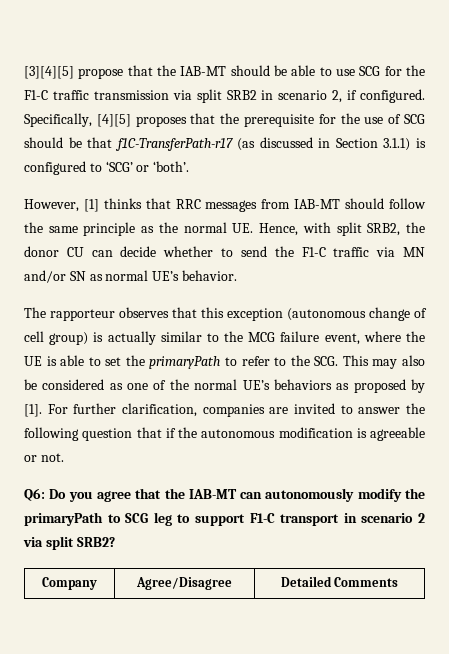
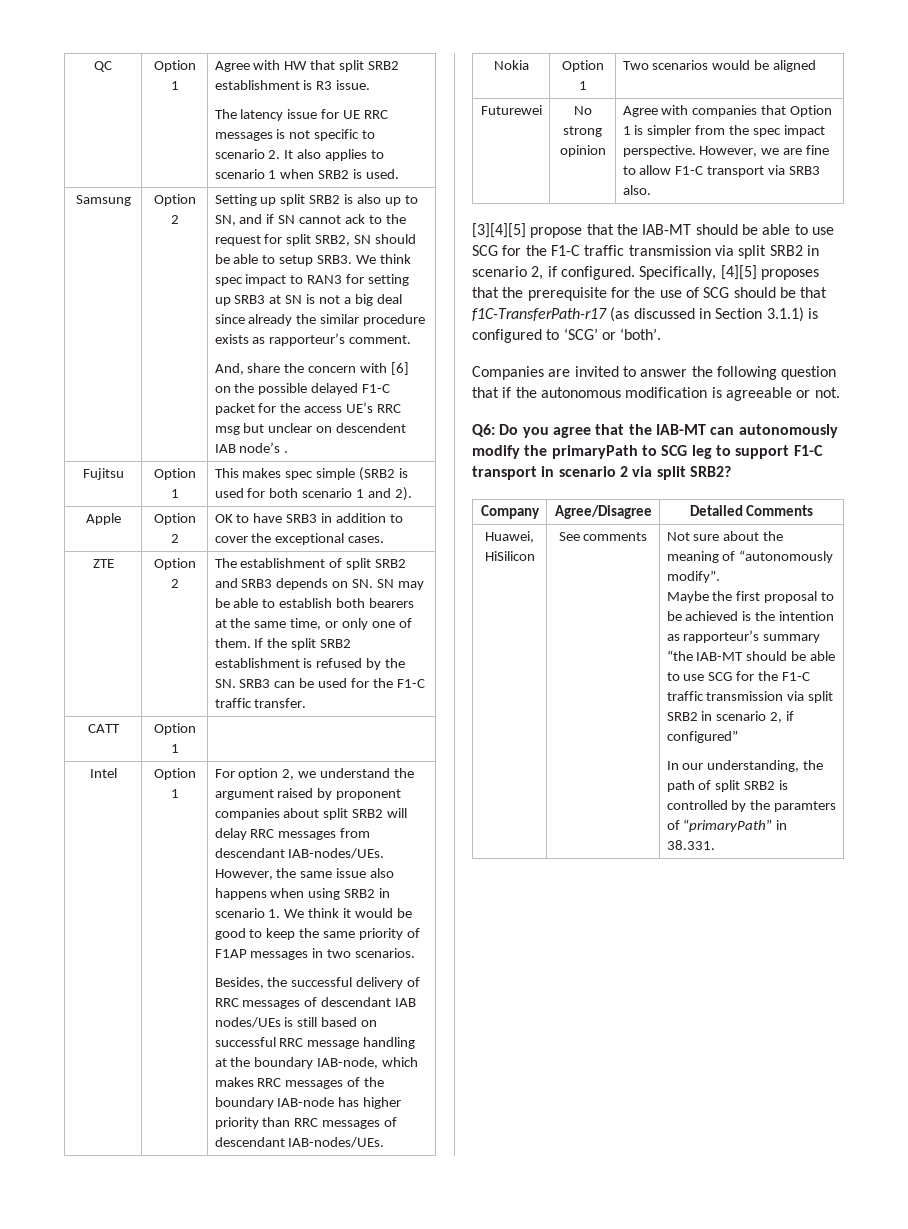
(24, 72) none -> [94,61,112,72] [153,60,196,72] [170,81,179,90] [214,60,400,72] [214,80,371,90] [214,109,389,121] [214,129,376,141] [214,149,385,161] [214,169,400,179] [75,195,131,206] [153,194,196,206] [170,215,179,224] [214,194,418,206] [214,214,406,226] [214,234,417,246] [214,254,412,266] [214,274,410,286] [214,294,402,306] [214,314,426,326] [214,333,412,346] [214,362,410,375] [214,383,391,395] [214,402,402,415] [214,423,407,435] [214,442,289,453] [82,468,124,480] [153,468,196,480] [170,489,179,498] [214,467,409,481] [214,487,413,501] [85,513,121,525] [153,513,196,525] [170,534,179,543] [214,513,404,523] [214,533,385,545] [92,559,114,568] [153,558,196,570] [170,579,179,588] [214,558,407,570] [214,578,425,590] [214,598,415,608] [214,618,412,630] [214,638,352,650] [214,658,406,670] [214,678,425,688] [214,698,307,708] [87,724,120,733] [153,723,196,735] [170,744,179,753] [89,768,117,778] [153,768,196,780] [170,789,179,798] [214,768,415,780] [214,788,402,800] [214,808,408,820] [214,828,371,840] [214,848,385,859] [214,868,395,880] [214,888,391,900] [214,908,413,918] [214,928,421,940] [214,948,416,960] [214,977,421,989] [214,997,417,1009] [214,1017,378,1028] [214,1037,416,1049] [214,1057,419,1069] [214,1077,385,1089] [214,1097,402,1109] [214,1117,398,1129] [214,1137,385,1148] [493,60,529,70] [561,60,604,72] [578,81,587,90] [622,60,817,72] [480,105,542,115] [573,106,592,115] [563,126,602,137] [559,145,606,157] [622,105,833,117] [622,125,826,137] [622,145,830,157] [622,165,821,177] [622,185,651,195] QC | Option 1 | Agree with HW that split SRB2 establishment is R3 issue. // The latency issue for UE RRC messages is not specific to scenario 2. It also applies to scenario 1 when SRB2 is used. // Samsung | Option 2 | Setting up split SRB2 is also up to SN, and if SN cannot ack to the request for split SRB2, SN should be able to setup SRB3. We think spec impact to RAN3 for setting up SRB3 at SN is not a big deal since already the similar procedure exists as rapporteur’s comment. // And, share the concern with [6] on the possible delayed F1-C packet for the access UE’s RRC msg but unclear on descendent IAB node’s . // Fujitsu | Option 1 | This makes spec simple (SRB2 is used for both scenario 1 and 2). // Apple | Option 2 | OK to have SRB3 in addition to cover the exceptional cases. // ZTE | Option 2 | The establishment of split SRB2 and SRB3 depends on SN. SN may be able to establish both bearers at the same time, or only one of them. If the split SRB2 establishment is refused by the SN. SRB3 can be used for the F1-C traffic transfer. // CATT | Option 1 | // Intel | Option 1 | For option 2, we understand the argument raised by proponent companies about split SRB2 will delay RRC messages from descendant IAB-nodes/UEs. However, the same issue also happens when using SRB2 in scenario 1. We think it would be good to keep the same priority of F1AP messages in two scenarios. // Besides, the successful delivery of RRC messages of descendant IAB nodes/UEs is still based on successful RRC message handling at the boundary IAB-node, which makes RRC messages of the boundary IAB-node has higher priority than RRC messages of descendant IAB-nodes/UEs. // Nokia | Option 1 | Two scenarios would be aligned // Futurewei | No strong opinion | Agree with companies that Option 1 is simpler from the spec impact perspective. However, we are fine to allow F1-C transport via SRB3 also. //
[24,198,427,212] [24,222,425,236] [24,246,425,257] [24,270,237,283] [24,307,427,321] [24,331,425,345] [24,355,425,369] [24,379,426,393] [24,403,265,417] However, [1] thinks that RRC messages from IAB-MT should follow the same principle as the normal UE. Hence, with split SRB2, the donor CU can decide whether to send the F1-C traffic via MN and/or SN as normal UE’s behavior. // The rapporteur observes that this exception (autonomous change of cell group) is actually similar to the MCG failure event, where the UE is able to set the primaryPath to refer to the SCG. This may also be considered as one of the normal UE’s behaviors as proposed by [1]. For further clarification, companies -> [472,366,544,380] Companies
(399, 582) none -> [485,531,534,543] [484,551,535,561] [558,532,648,541] [666,531,784,541] [666,550,834,563] [666,570,720,583] [666,591,835,603] [666,611,835,621] [666,630,821,643] [666,650,836,661] [666,671,811,681] [666,691,834,703] [666,711,795,723] [666,730,738,743] [666,760,824,772] [666,780,789,792] [666,800,837,812] [666,819,788,832] [666,840,715,850] // Huawei, HiSilicon | See comments | Not sure about the meaning of “autonomously modify”. // Maybe the first proposal to be achieved is the intention as rapporteur’s summary “the IAB-MT should be able to use SCG for the F1-C traffic transmission via split SRB2 in scenario 2, if configured” // In our understanding, the path of split SRB2 is controlled by the paramters of “primaryPath” in 38.331.

